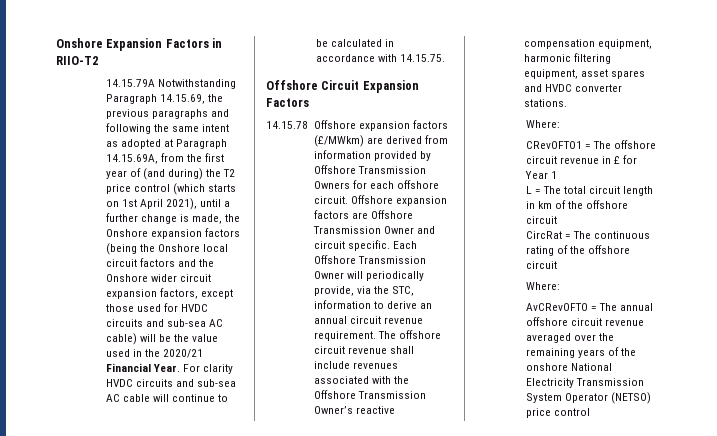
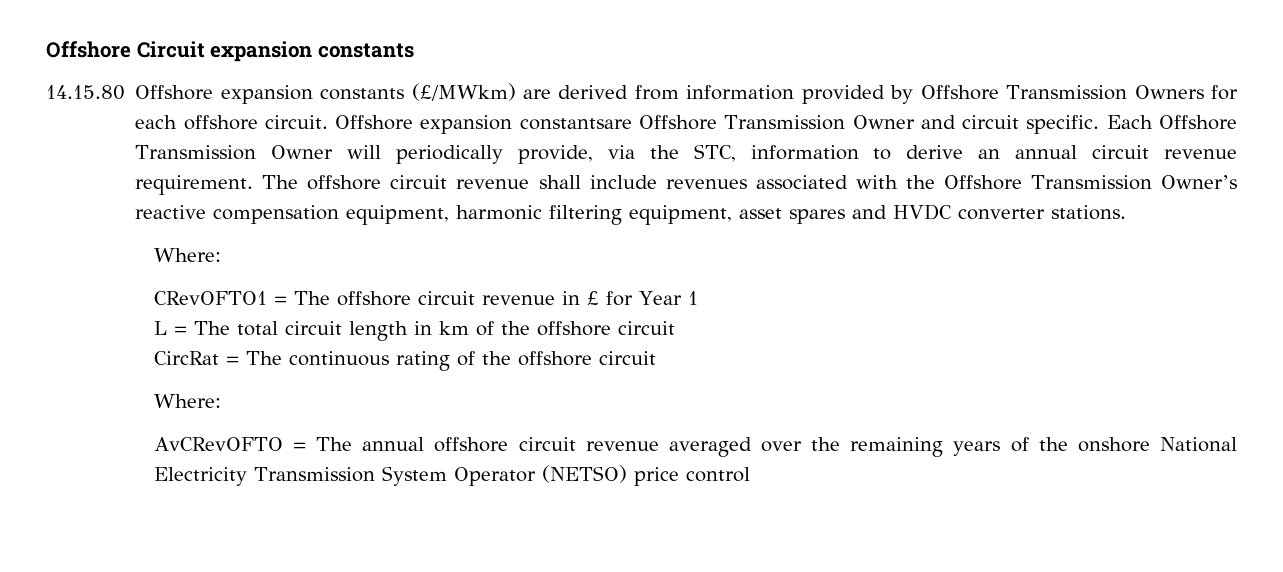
[56,38,223,51] [56,56,98,65] [105,79,236,89] [105,94,223,104] [105,109,229,119] [105,123,230,134] [105,139,228,149] [105,153,225,164] [105,168,236,180] [105,183,237,195] [105,198,231,210] [105,213,241,224] [105,228,240,239] [105,243,229,255] [105,258,215,267] [105,274,211,282] [105,288,233,299] [105,303,209,312] [105,319,224,327] [105,333,219,345] [105,349,204,358] [105,363,234,374] [105,379,237,387] [105,394,229,402] [315,39,394,47] [315,54,445,62] [266,80,419,93] [266,98,309,107] [266,120,448,131] Onshore Expansion Factors in RIIO-T2 // 14.15.79A Notwithstanding Paragraph 14.15.69, the previous paragraphs and following the same intent as adopted at Paragraph 14.15.69A, from the first year of (and during) the T2 price control (which starts on 1st April 2021), until a further change is made, the Onshore expansion factors (being the Onshore local circuit factors and the Onshore wider circuit expansion factors, except those used for HVDC circuits and sub-sea AC cable) will be the value used in the 2020/21 Financial Year. For clarity HVDC circuits and sub-sea AC cable will continue to be calculated in accordance with 14.15.75. // Offshore Circuit Expansion Factors // 14.15.78 Offshore expansion factors -> [46,41,414,62] [46,85,405,104] Offshore Circuit expansion constants // 14.15.80 Offshore expansion constants
[313,210,368,219] factors are -> [519,118,632,130] constantsare

